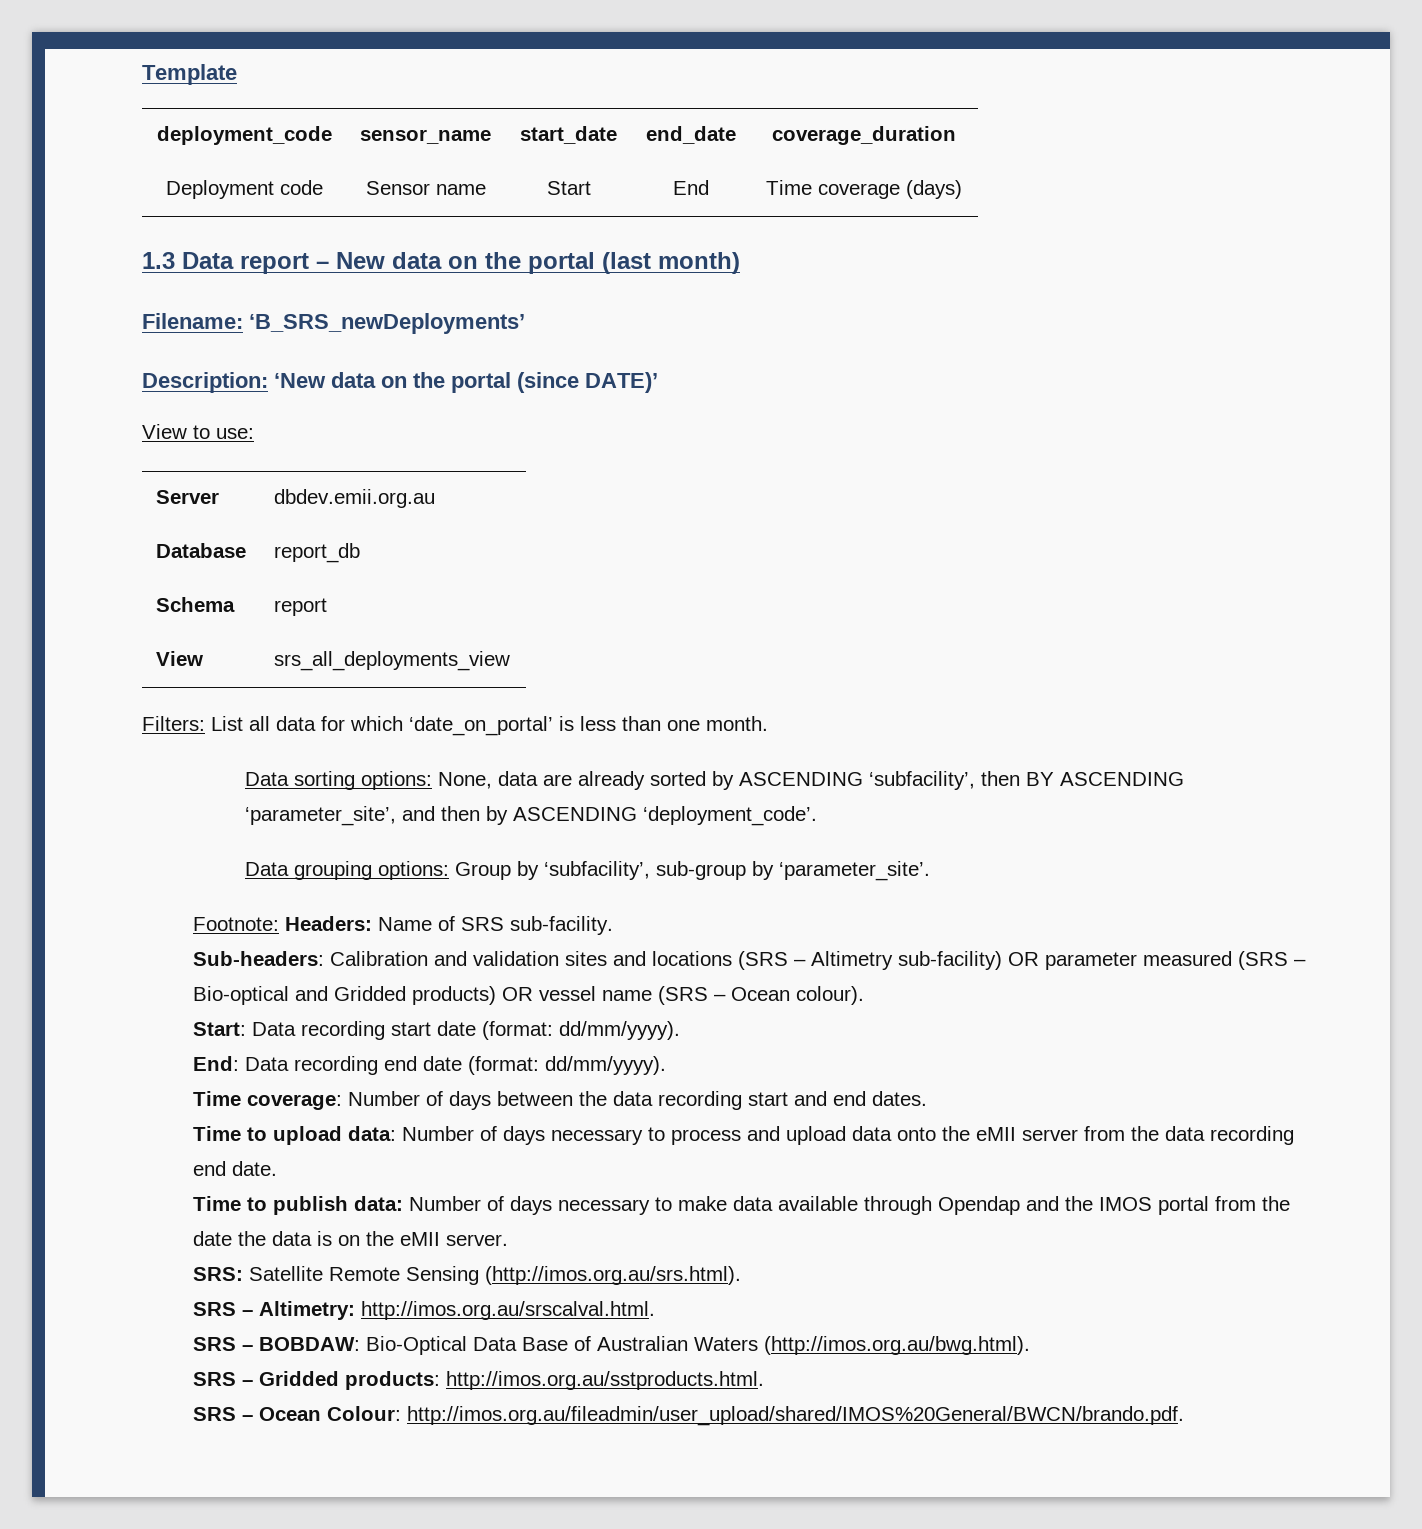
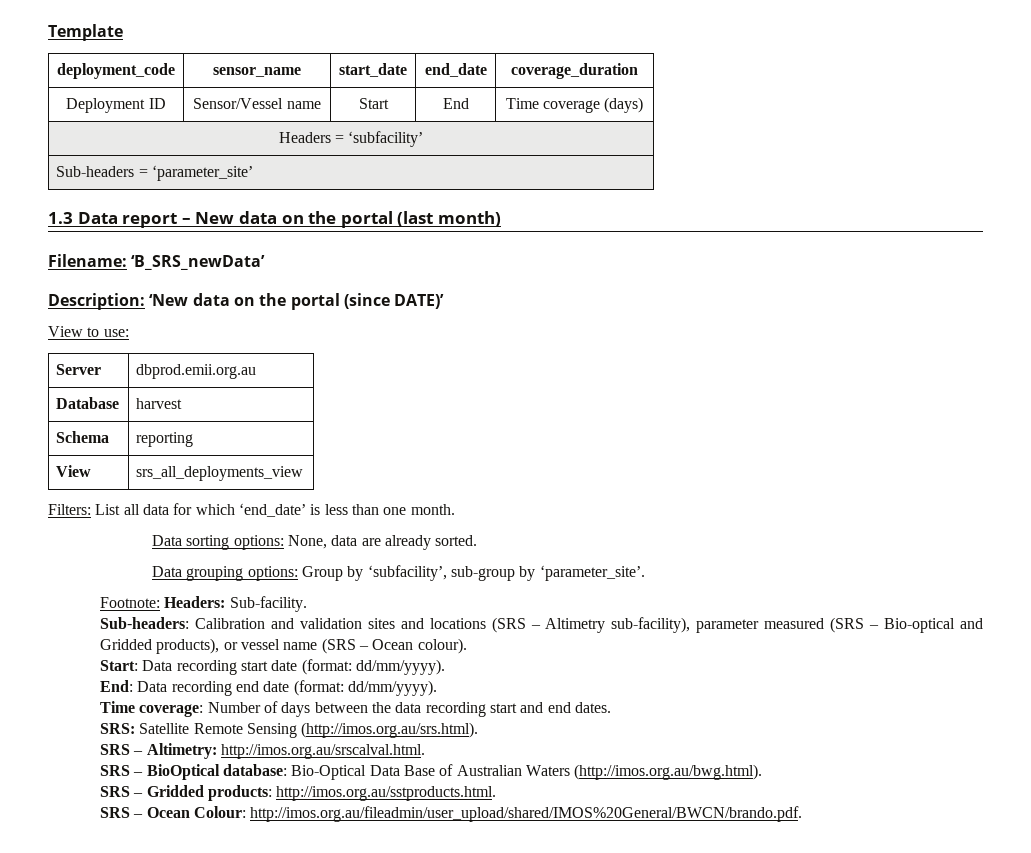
[279,180,323,195] [365,181,430,195] code | Sensor -> [148,98,166,109] [193,98,284,109] ID | Sensor/Vessel
(962, 189) none -> [278,131,424,147] [56,165,254,181] // Headers = ‘subfacility’ // Sub-headers = ‘parameter_site’
[249,313,525,334] ‘B_SRS_newDeployments’ -> [131,255,266,270] ‘B_SRS_newData’
[273,489,435,508] dbdev.emii.org.au -> [136,364,257,379] dbprod.emii.org.au
[273,543,360,563] report_db -> [136,398,183,409] harvest
[273,598,327,616] report -> [136,432,194,447] reporting
[409,716,553,736] ‘date_on_portal’ -> [238,503,306,517] ‘end_date’
[649,771,1184,790] [244,806,817,826] sorted by ASCENDING ‘subfacility’, then BY ASCENDING ‘parameter_site’, and then by ASCENDING ‘deployment_code’. -> [435,535,478,546] sorted.
[378,916,614,935] Name of SRS sub-facility. -> [229,596,307,612] Sub-facility.
[898,951,1040,970] sub-facility) OR -> [611,617,691,633] sub-facility),
[412,986,534,1005] products) OR -> [156,638,238,654] products), or
[193,1126,1295,1145] [193,1161,278,1176] [193,1196,1291,1215] [193,1231,509,1246] // Time to upload data: Number of days necessary to process and upload data onto the eMII server from the data recording end date. // Time to publish data: Number of days necessary to make data available through Opendap and the IMOS portal from the date the data is on the eMII server. -> (611, 707) none
[259,1337,361,1351] BOBDAW: -> [146,764,288,780] BioOptical database:

